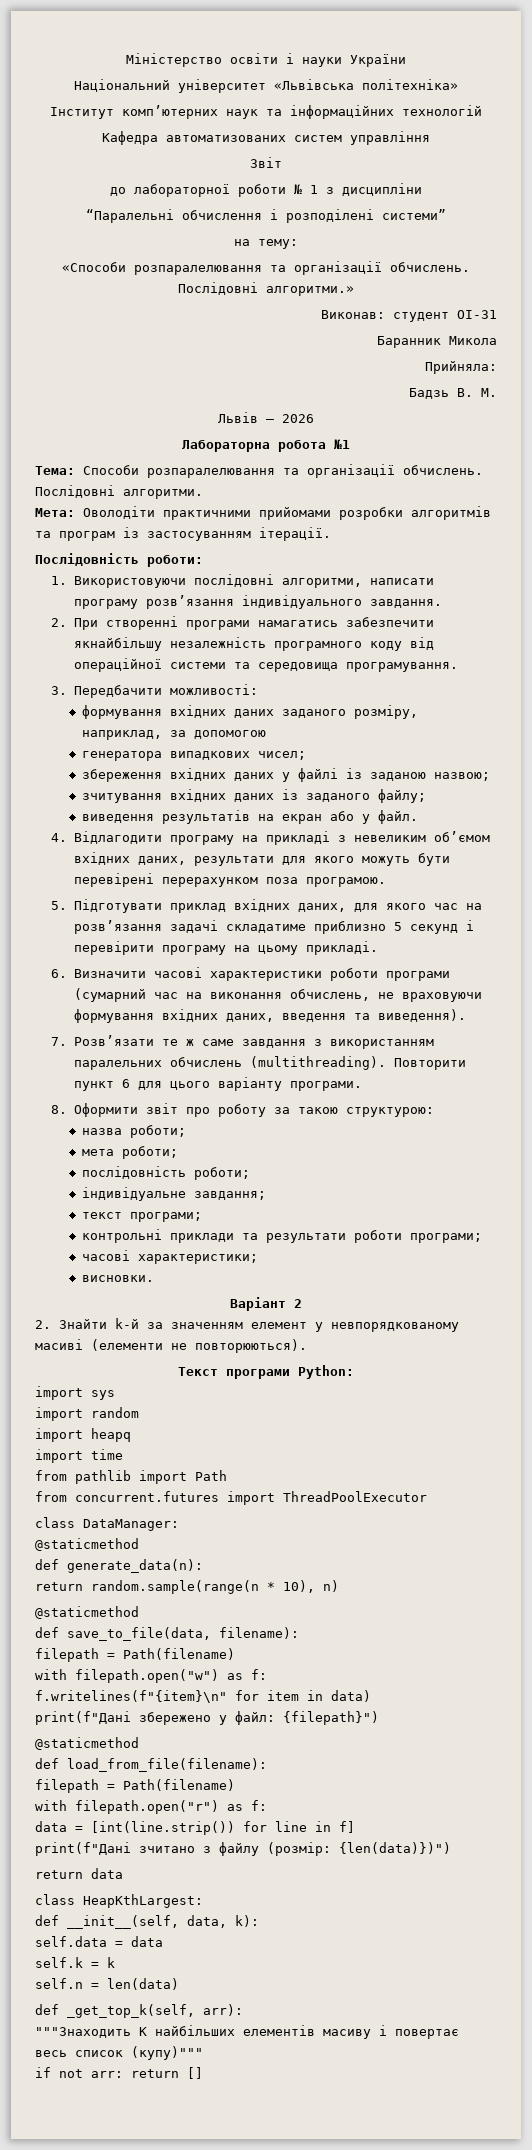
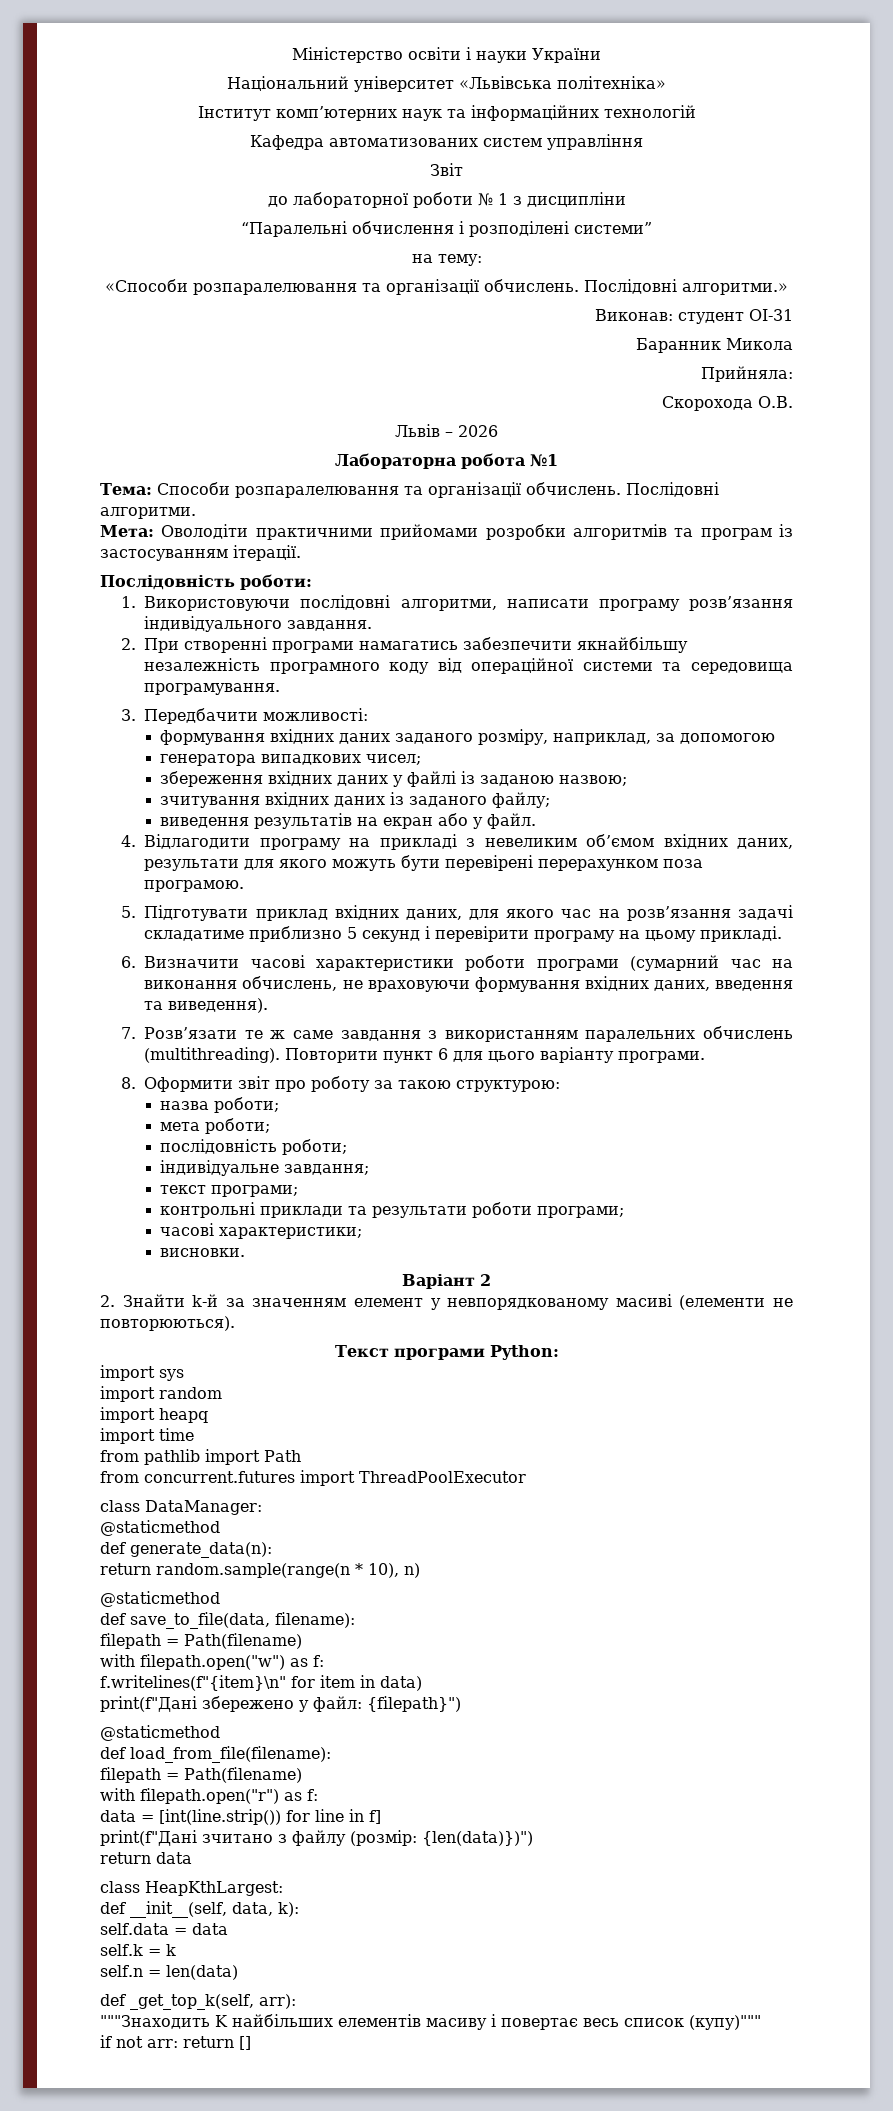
[409,388,497,399] Бадзь В. М. -> [662,396,793,411] Скорохода О.В.

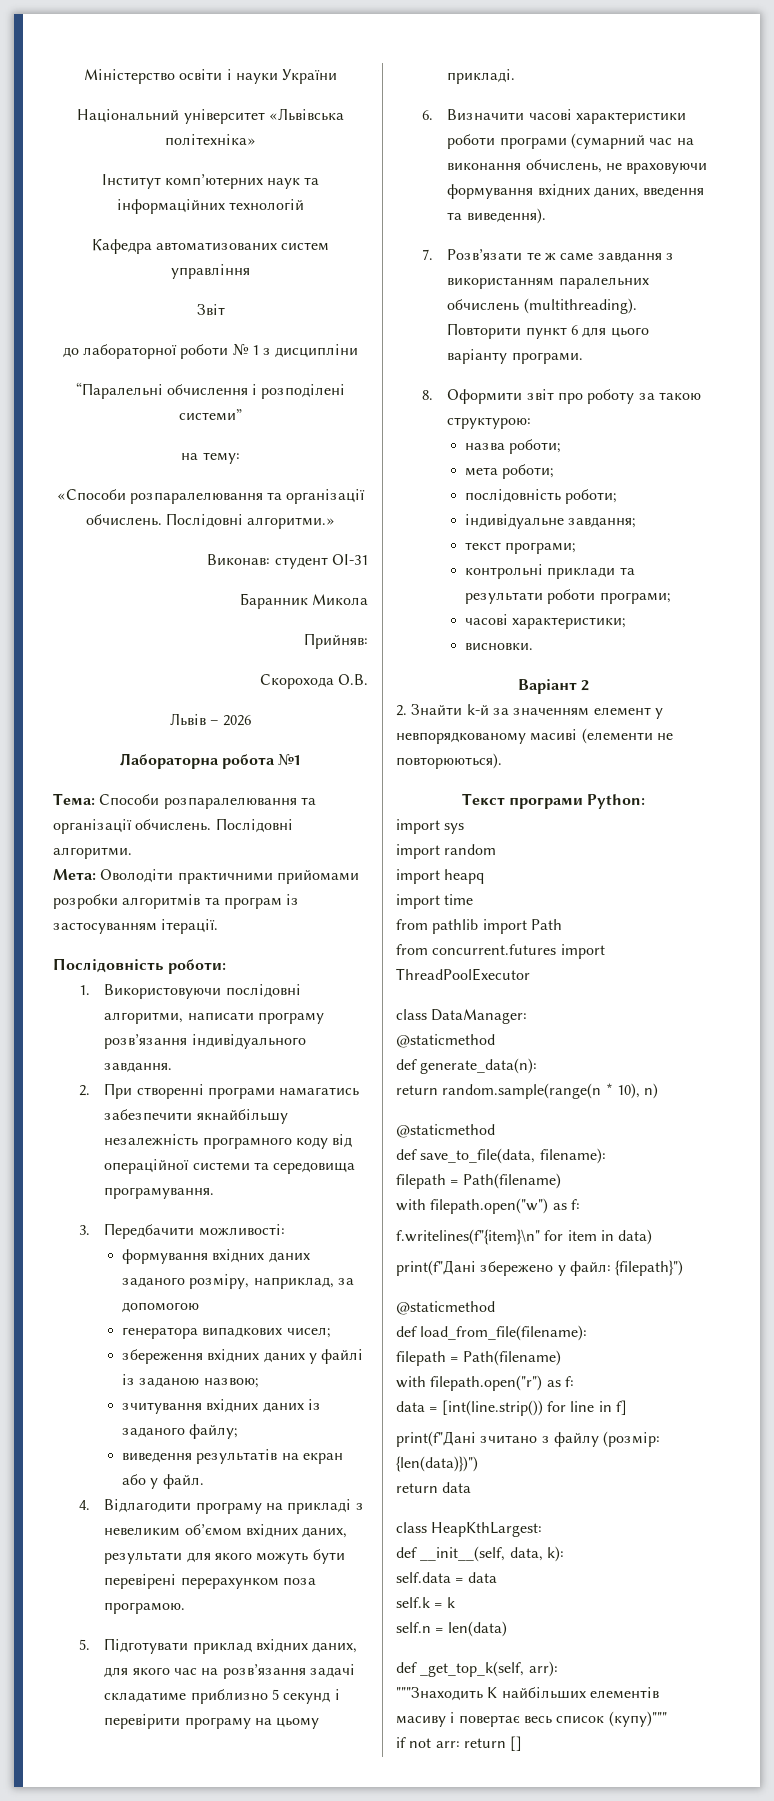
[701,366,793,382] Прийняла: -> [304,633,368,649] Прийняв:

